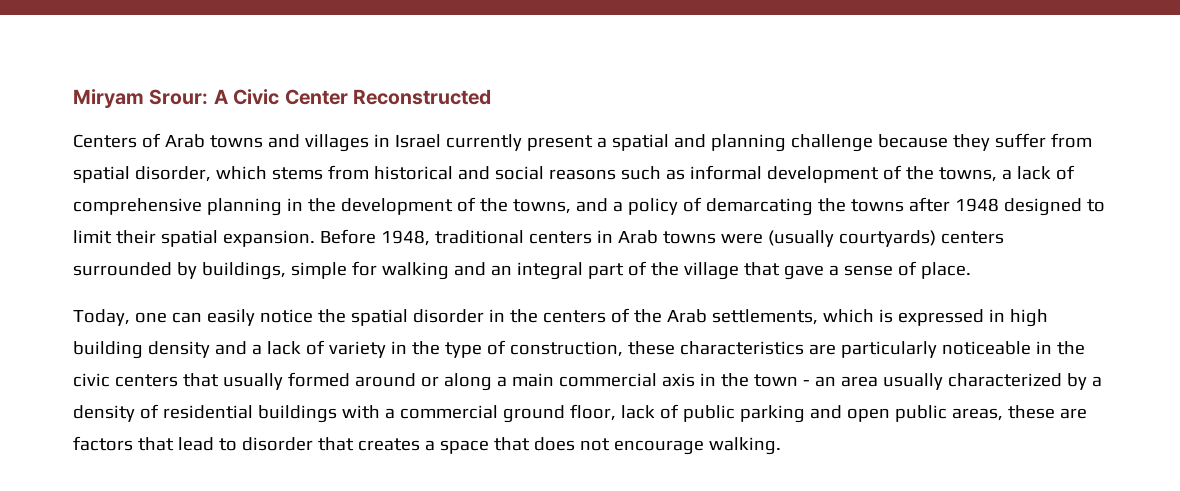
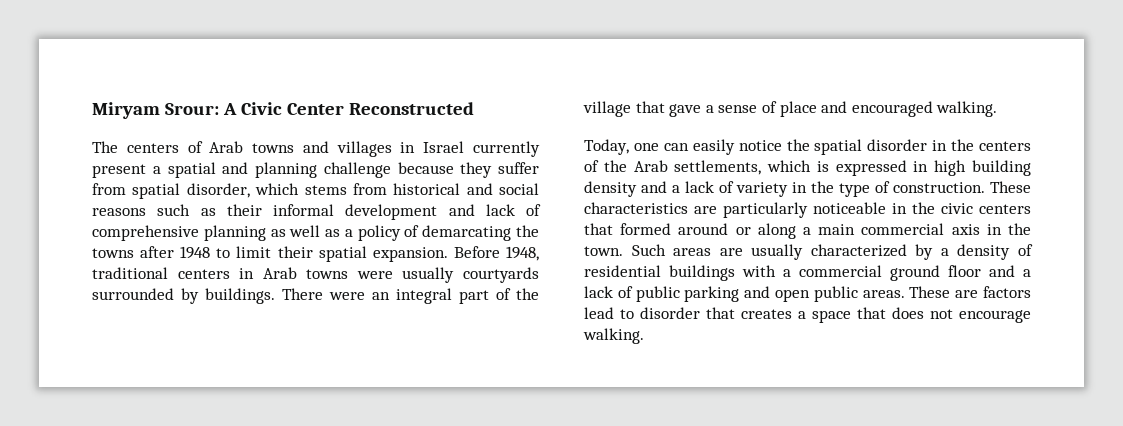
[73,134,137,148] Centers -> [92,141,179,153] The centers
(685, 174) none -> [226,204,262,216] their
[882,165,1075,182] [73,197,608,216] of the towns, a lack of comprehensive planning in the development of the towns, and -> [448,204,541,216] [92,225,341,241] and lack of comprehensive planning as well as
[1003,198,1082,216] designed -> (211, 252) none
[767,230,1004,247] [73,261,486,280] (usually courtyards) centers surrounded by buildings, simple for walking and -> [402,267,539,283] [92,288,365,304] usually courtyards surrounded by buildings. There were
[920,262,971,279] place. -> [779,101,998,117] place and encouraged walking.
[509,341,675,357] construction, these -> [893,181,1031,193] construction. These
[222,373,283,390] usually -> (613, 229) none
[753,374,878,387] town - an area -> [584,244,743,256] town. Such areas are
[569,404,616,421] floor, -> [948,265,1031,277] floor and a
[951,405,1055,421] areas, these -> [862,286,951,298] areas. These
[137,437,174,451] that -> (1031, 292) none

